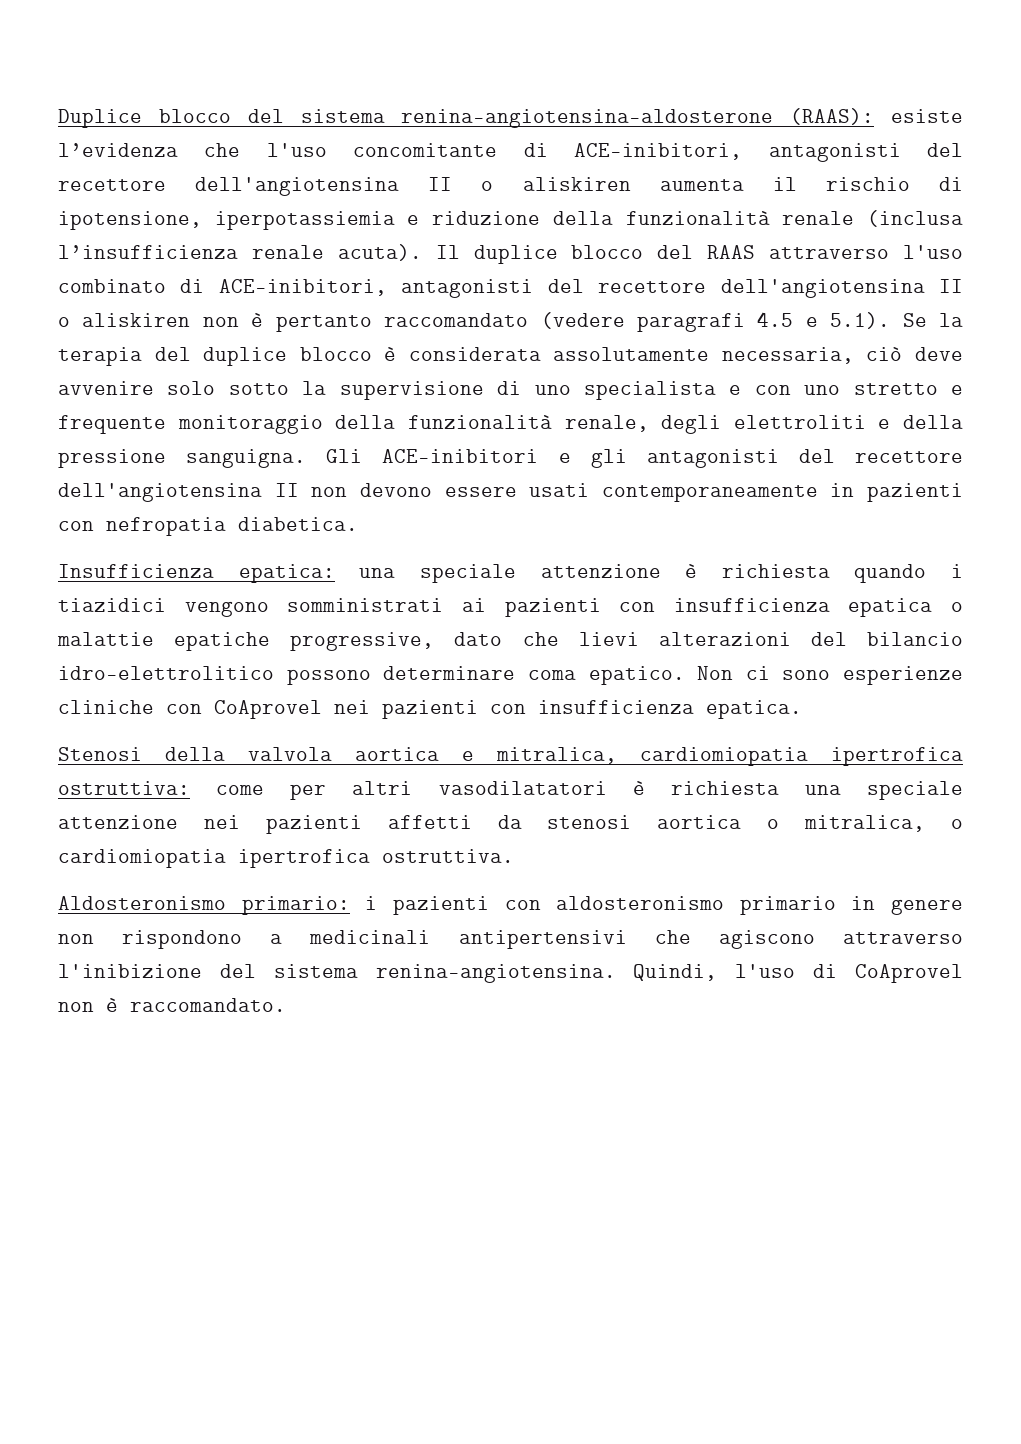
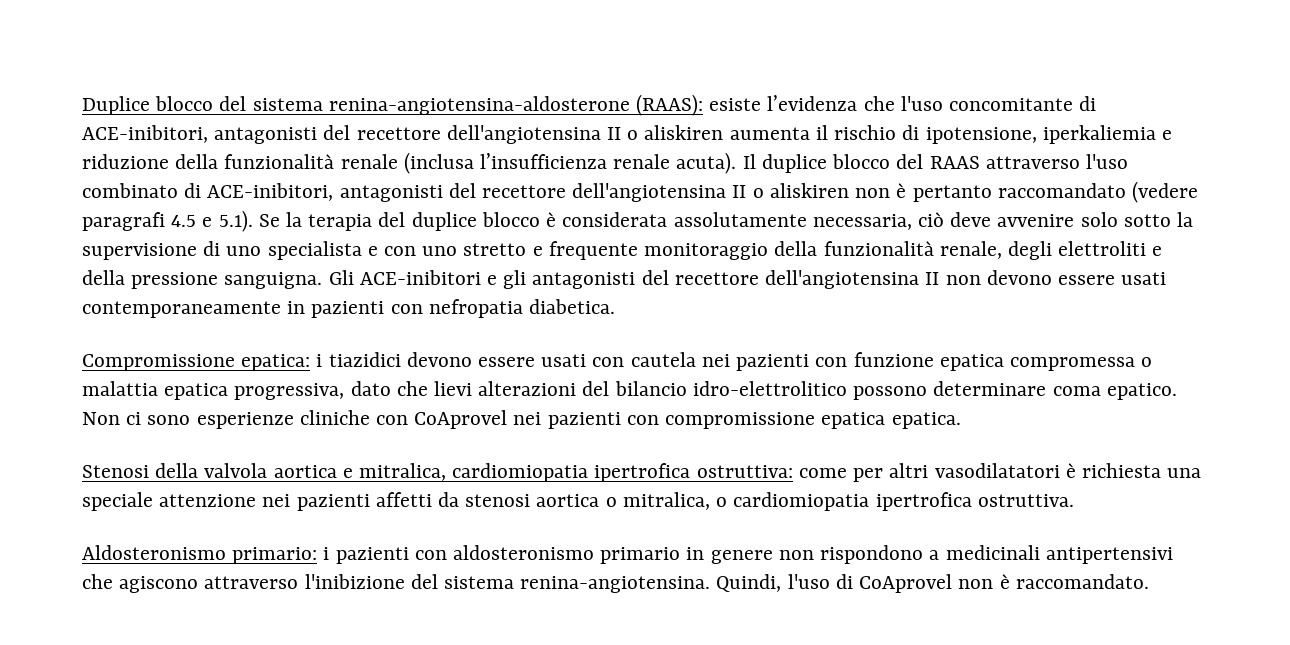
[214,211,395,230] iperpotassiemia -> [1042,125,1156,144] iperkaliemia
[58,564,963,583] [58,598,963,617] [57,632,435,651] Insufficienza epatica: una speciale attenzione è richiesta quando i tiazidici vengono somministrati ai pazienti con insufficienza epatica o malattie epatiche progressive, -> [82,352,1153,371] [82,381,345,400] Compromissione epatica: i tiazidici devono essere usati con cautela nei pazienti con funzione epatica compromessa o malattia epatica progressiva,
[538,700,694,714] insufficienza -> [665,412,886,429] compromissione epatica

